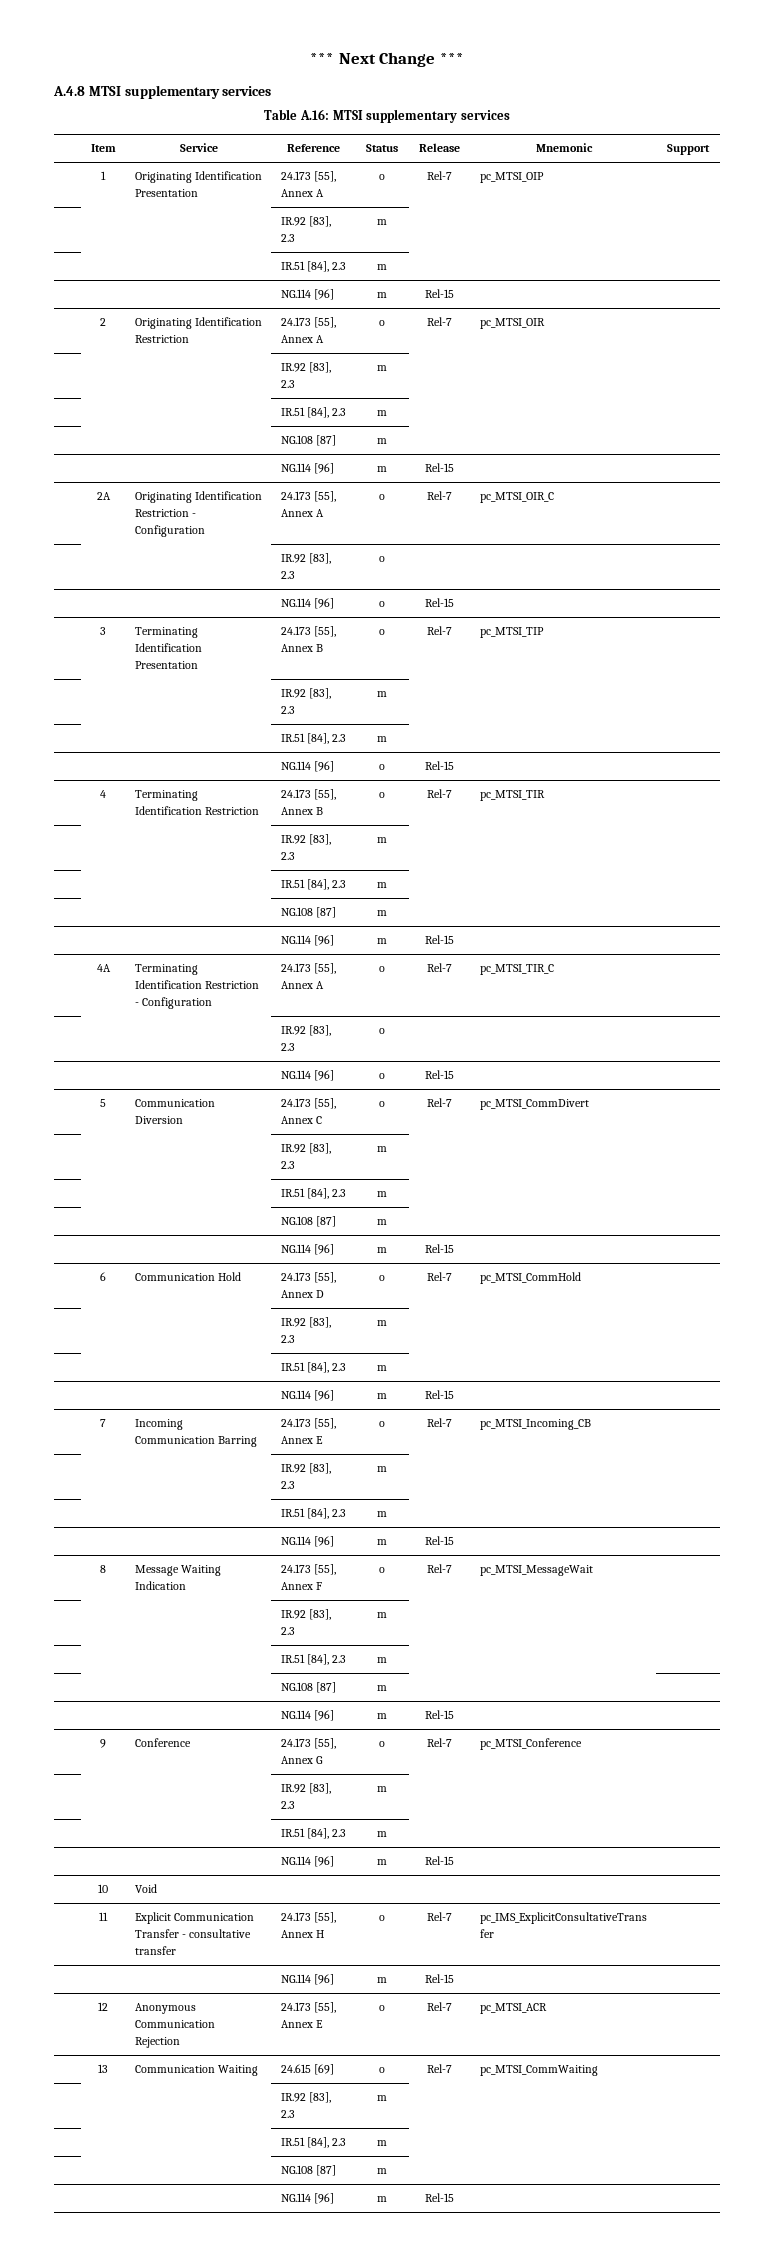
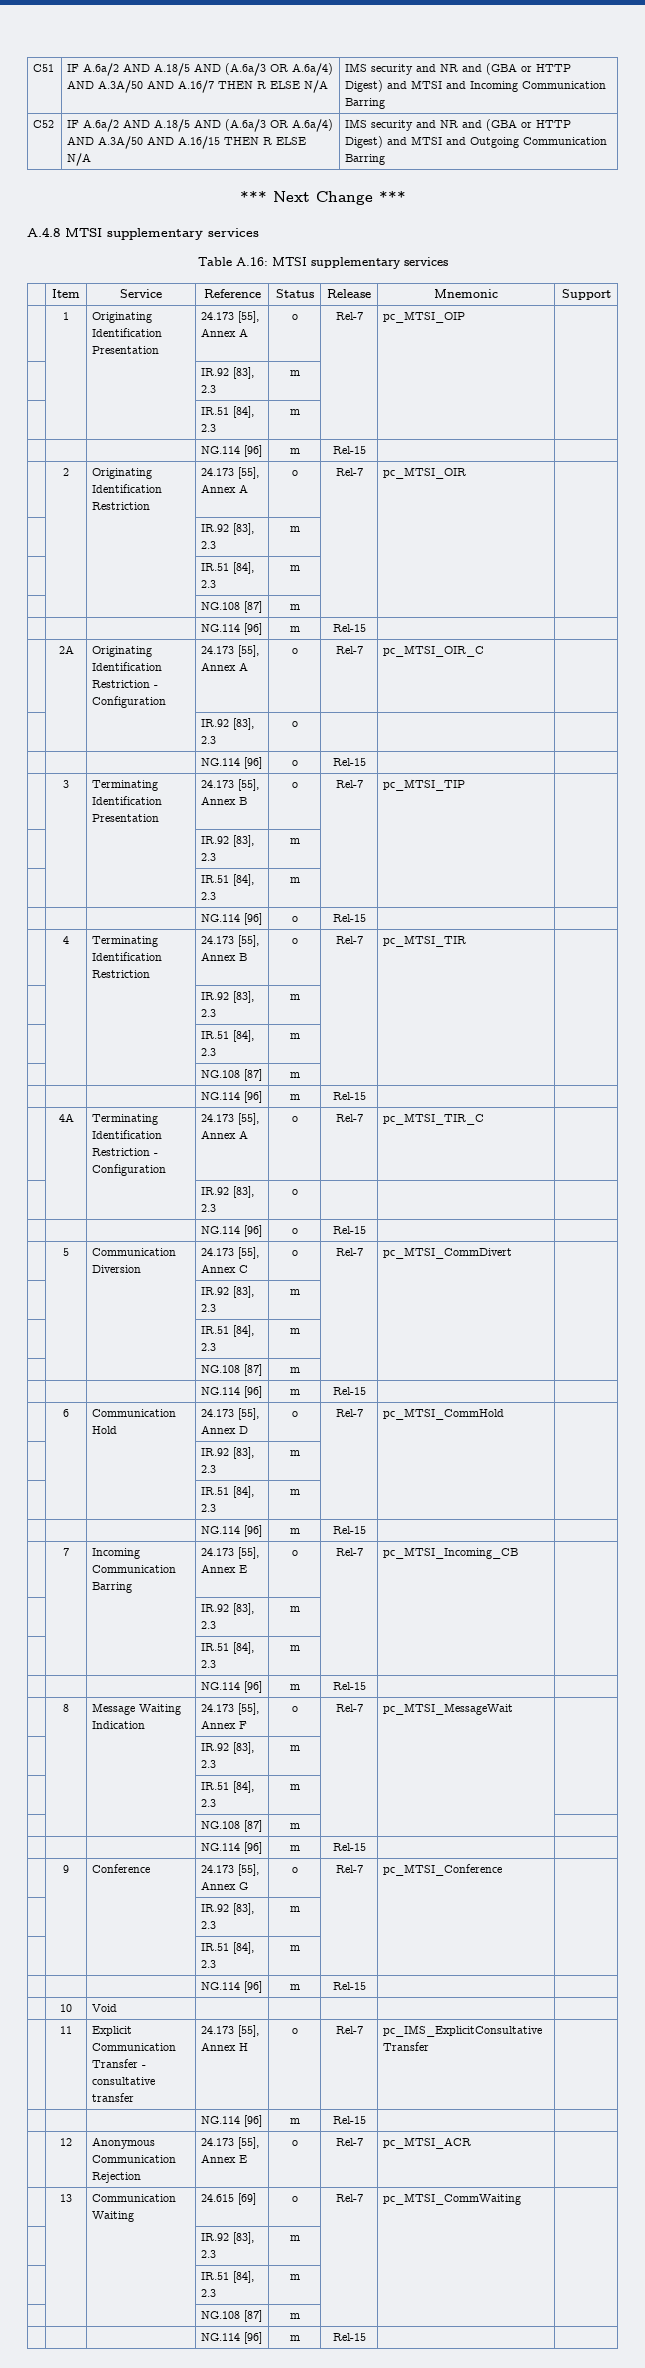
(310, 58) none -> [33,64,55,72] [67,63,334,76] [67,80,329,93] [345,63,572,75] [345,80,607,92] [345,98,386,109] [33,120,55,128] [67,119,334,132] [67,136,307,149] [67,153,92,166] [345,119,572,131] [345,136,608,148] [345,154,386,165] C51 | IF A.6a/2 AND A.18/5 AND (A.6a/3 OR A.6a/4) AND A.3A/50 AND A.16/7 THEN R ELSE N/A | IMS security and NR and (GBA or HTTP Digest) and MTSI and Incoming Communication Barring // C52 | IF A.6a/2 AND A.18/5 AND (A.6a/3 OR A.6a/4) AND A.3A/50 AND A.16/15 THEN R ELSE N/A | IMS security and NR and (GBA or HTTP Digest) and MTSI and Outgoing Communication Barring //

